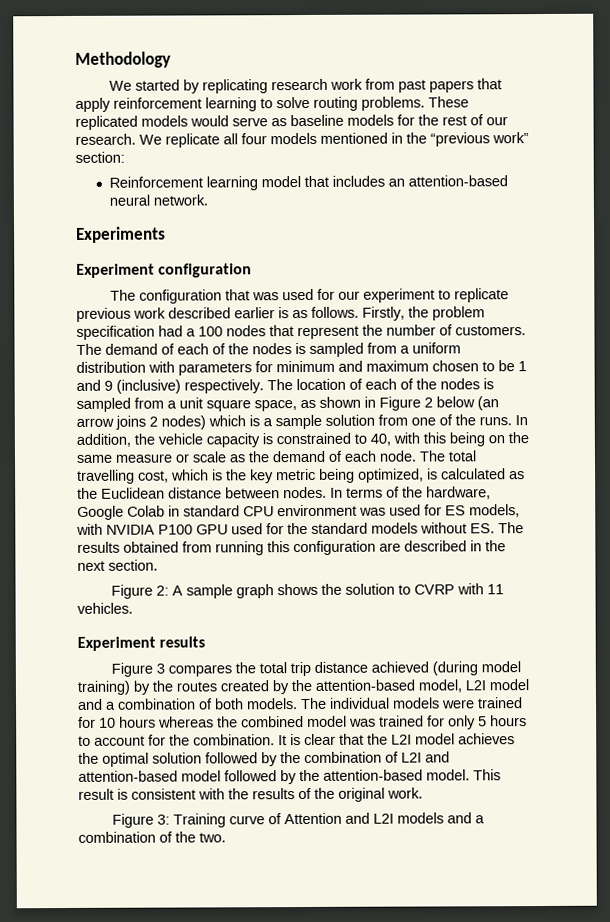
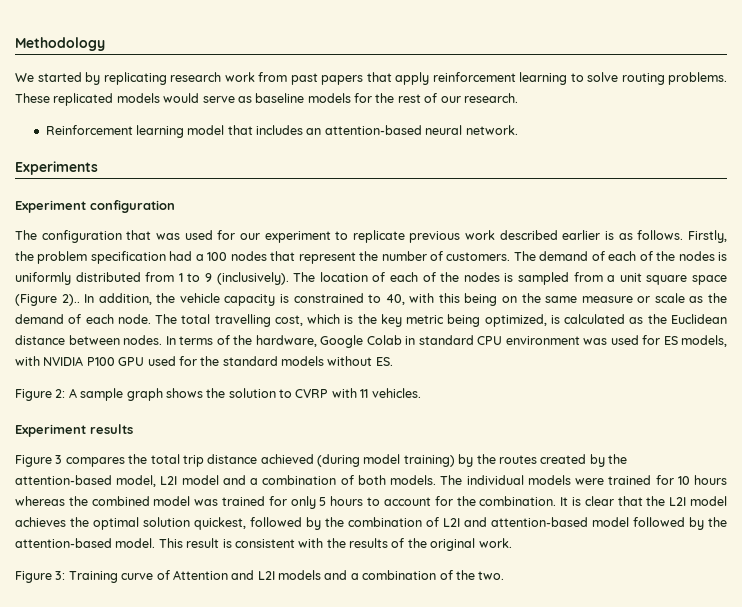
[139,132,529,148] [75,151,125,163] We replicate all four models mentioned in the “previous work” section: -> (518, 98) none
[309,342,461,357] [76,360,527,376] [76,379,264,394] sampled from a uniform distribution with parameters for minimum and maximum chosen to be 1 and 9 (inclusive) respectively. -> [15,272,289,285] uniformly distributed from 1 to 9 (inclusively).
[254,396,499,412] [76,414,512,430] space, as shown in Figure 2 below (an arrow joins 2 nodes) which is a sample solution from one of the runs. -> [692,275,728,285] [15,294,80,306] space (Figure 2)..
[498,522,524,534] [77,540,506,556] [77,559,158,571] The results obtained from running this configuration are described in the next section. -> (393, 361) none
(202, 758) none -> [194,517,246,530] quickest,

